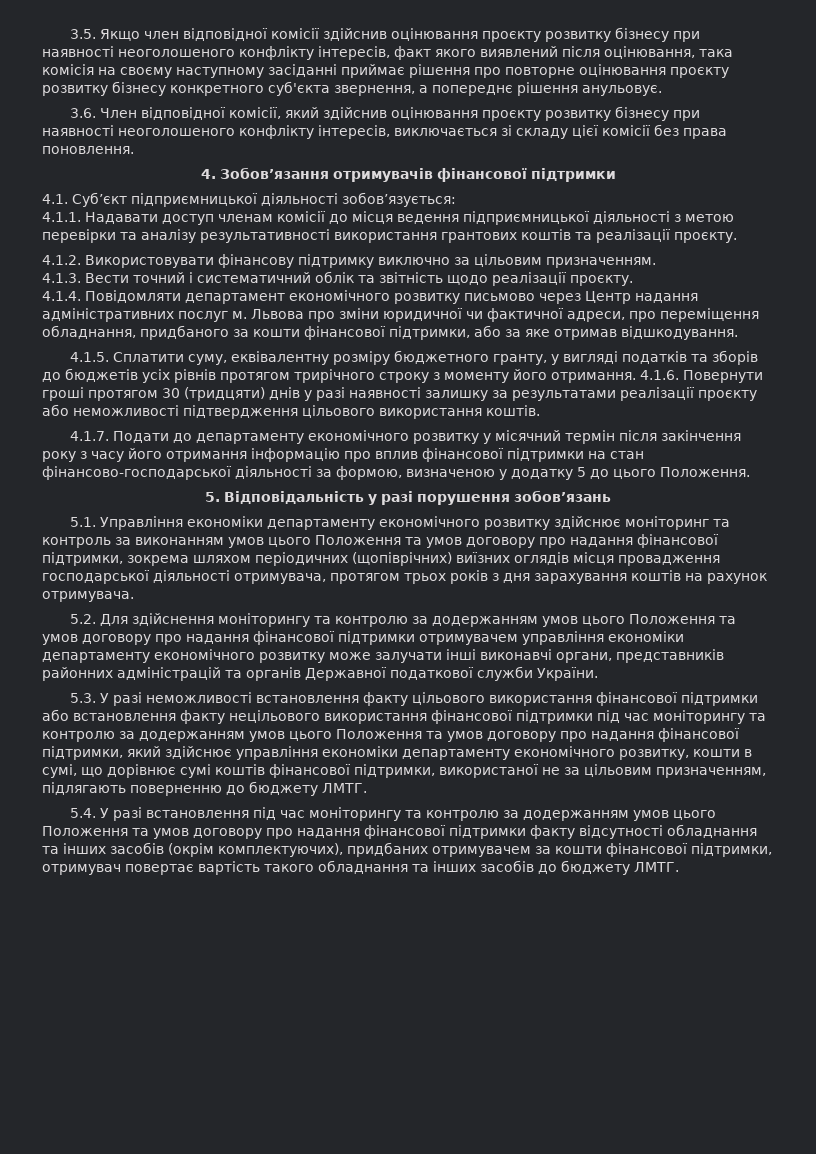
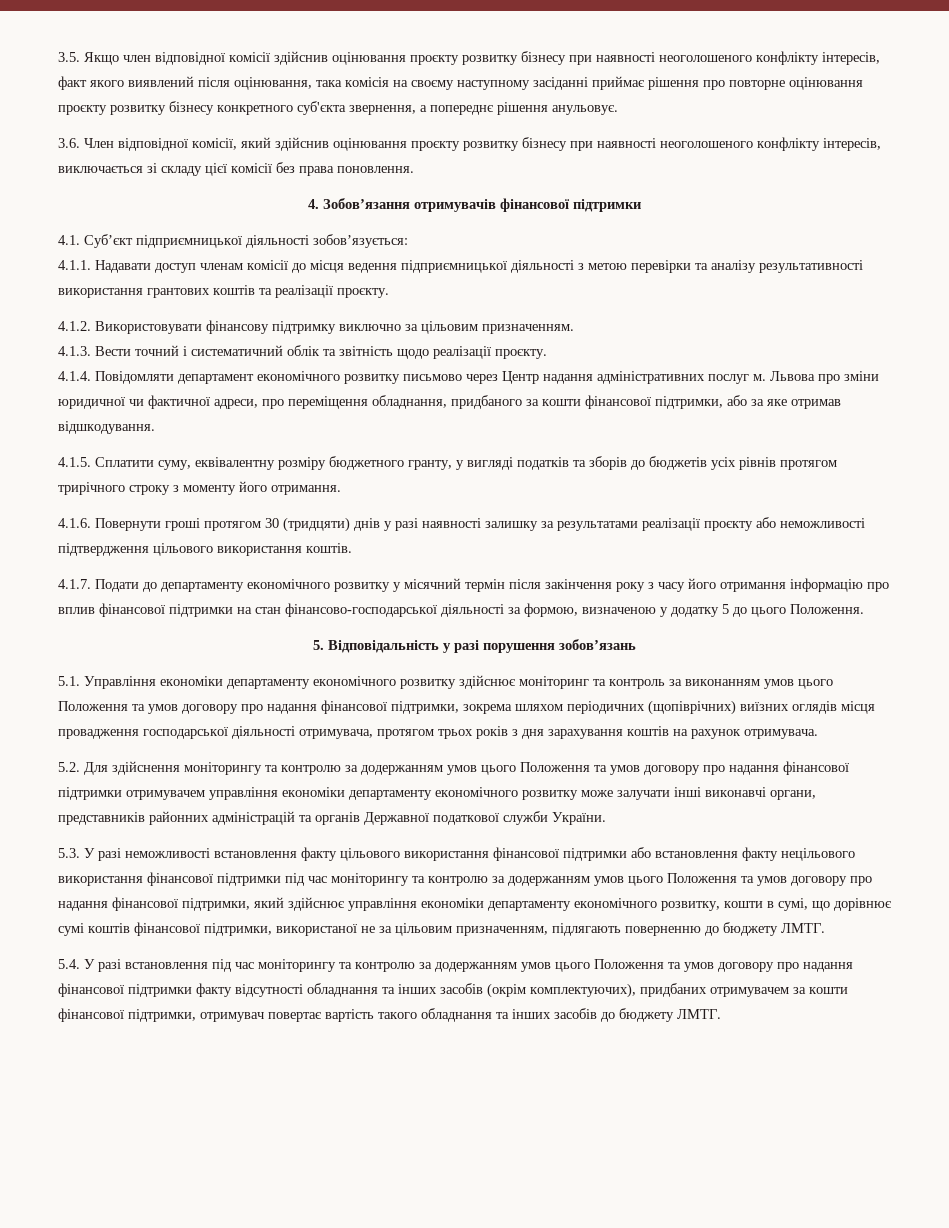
(636, 377) none -> (341, 490) //

